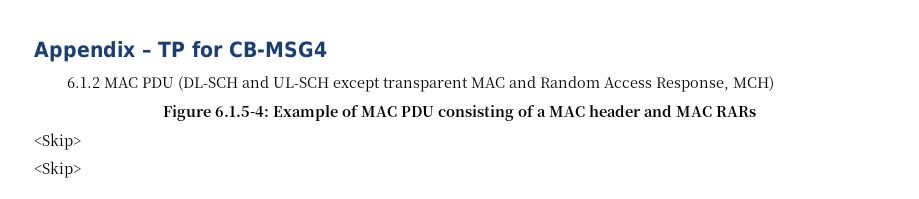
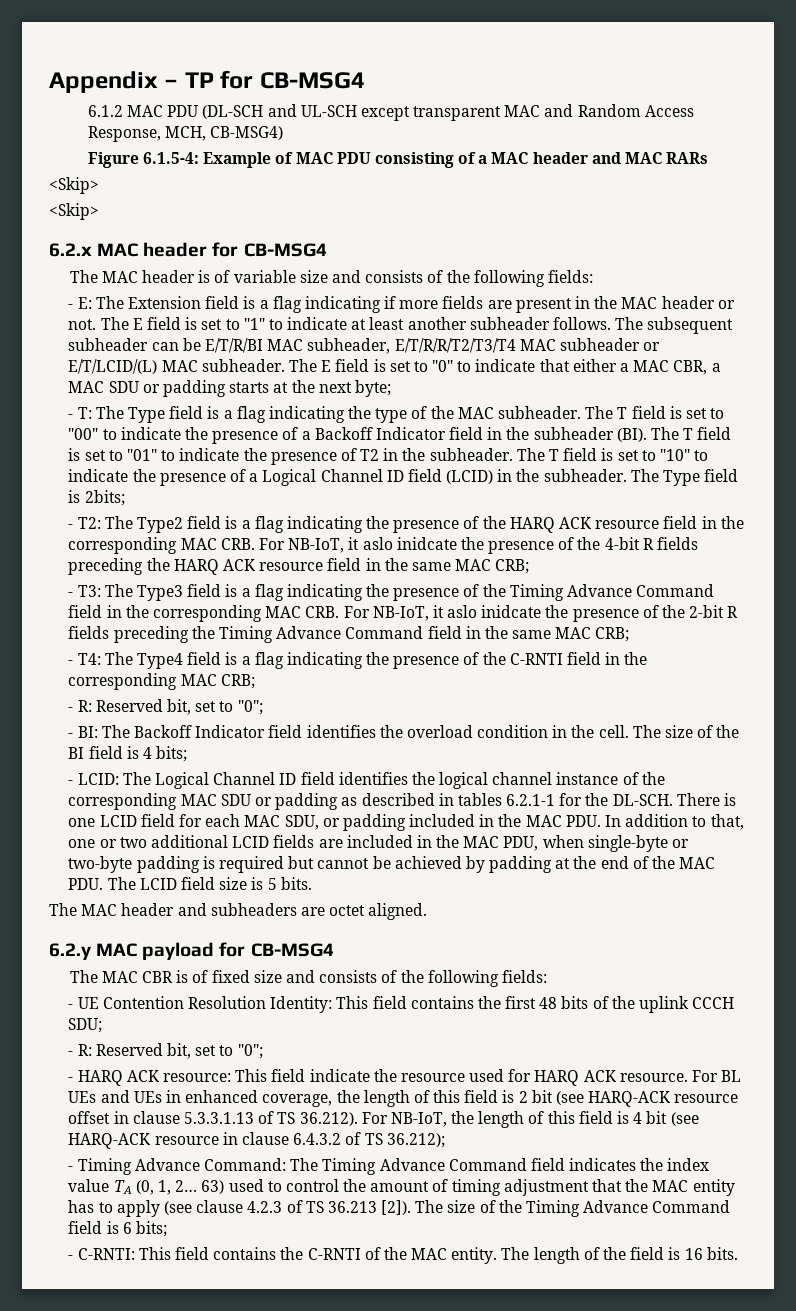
[733,76,775,91] MCH) -> [164,126,284,141] MCH, CB-MSG4)
(81, 169) none -> [49,242,327,257] [69,270,593,287] [68,296,735,313] [68,317,734,334] [68,338,661,354] [68,359,721,375] [68,380,391,397] [68,406,725,423] [68,427,732,444] [68,448,709,465] [68,469,739,486] [68,490,125,506] [68,516,744,533] [68,537,698,554] [68,558,530,575] [68,584,715,601] [68,605,739,622] [68,626,630,643] [68,652,648,669] [68,673,255,690] [68,699,263,715] [68,725,740,738] [68,746,188,762] [68,772,665,789] [68,793,736,810] [68,814,744,831] [68,835,689,852] [68,856,716,873] [68,877,312,890] [49,903,428,920] [49,942,334,960] [69,970,547,987] [68,996,735,1013] [68,1018,103,1033] [68,1043,263,1059] [68,1069,742,1086] [68,1090,739,1107] [68,1111,699,1128] [68,1132,445,1149] [68,1158,710,1175] [68,1179,735,1196] [68,1200,731,1217] [68,1221,167,1237] [68,1247,738,1264] // 6.2.x MAC header for CB-MSG4 // The MAC header is of variable size and consists of the following fields: // - E: The Extension field is a flag indicating if more fields are present in the MAC header or not. The E field is set to "1" to indicate at least another subheader follows. The subsequent subheader can be E/T/R/BI MAC subheader, E/T/R/R/T2/T3/T4 MAC subheader or E/T/LCID/(L) MAC subheader. The E field is set to "0" to indicate that either a MAC CBR, a MAC SDU or padding starts at the next byte; // - T: The Type field is a flag indicating the type of the MAC subheader. The T field is set to "00" to indicate the presence of a Backoff Indicator field in the subheader (BI). The T field is set to "01" to indicate the presence of T2 in the subheader. The T field is set to "10" to indicate the presence of a Logical Channel ID field (LCID) in the subheader. The Type field is 2bits; // - T2: The Type2 field is a flag indicating the presence of the HARQ ACK resource field in the corresponding MAC CRB. For NB-IoT, it aslo inidcate the presence of the 4-bit R fields preceding the HARQ ACK resource field in the same MAC CRB; // - T3: The Type3 field is a flag indicating the presence of the Timing Advance Command field in the corresponding MAC CRB. For NB-IoT, it aslo inidcate the presence of the 2-bit R fields preceding the Timing Advance Command field in the same MAC CRB; // - T4: The Type4 field is a flag indicating the presence of the C-RNTI field in the corresponding MAC CRB; // - R: Reserved bit, set to "0"; // - BI: The Backoff Indicator field identifies the overload condition in the cell. The size of the BI field is 4 bits; // - LCID: The Logical Channel ID field identifies the logical channel instance of the corresponding MAC SDU or padding as described in tables 6.2.1-1 for the DL-SCH. There is one LCID field for each MAC SDU, or padding included in the MAC PDU. In addition to that, one or two additional LCID fields are included in the MAC PDU, when single-byte or two-byte padding is required but cannot be achieved by padding at the end of the MAC PDU. The LCID field size is 5 bits. // The MAC header and subheaders are octet aligned. // 6.2.y MAC payload for CB-MSG4 // The MAC CBR is of fixed size and consists of the following fields: // - UE Contention Resolution Identity: This field contains the first 48 bits of the uplink CCCH SDU; // - R: Reserved bit, set to "0"; // - HARQ ACK resource: This field indicate the resource used for HARQ ACK resource. For BL UEs and UEs in enhanced coverage, the length of this field is 2 bit (see HARQ-ACK resource offset in clause 5.3.3.1.13 of TS 36.212). For NB-IoT, the length of this field is 4 bit (see HARQ-ACK resource in clause 6.4.3.2 of TS 36.212); // - Timing Advance Command: The Timing Advance Command field indicates the index value TA (0, 1, 2… 63) used to control the amount of timing adjustment that the MAC entity has to apply (see clause 4.2.3 of TS 36.213 [2]). The size of the Timing Advance Command field is 6 bits; // - C-RNTI: This field contains the C-RNTI of the MAC entity. The length of the field is 16 bits.

